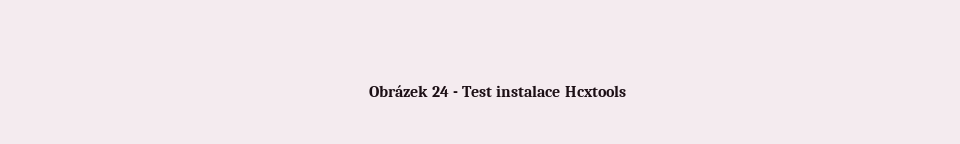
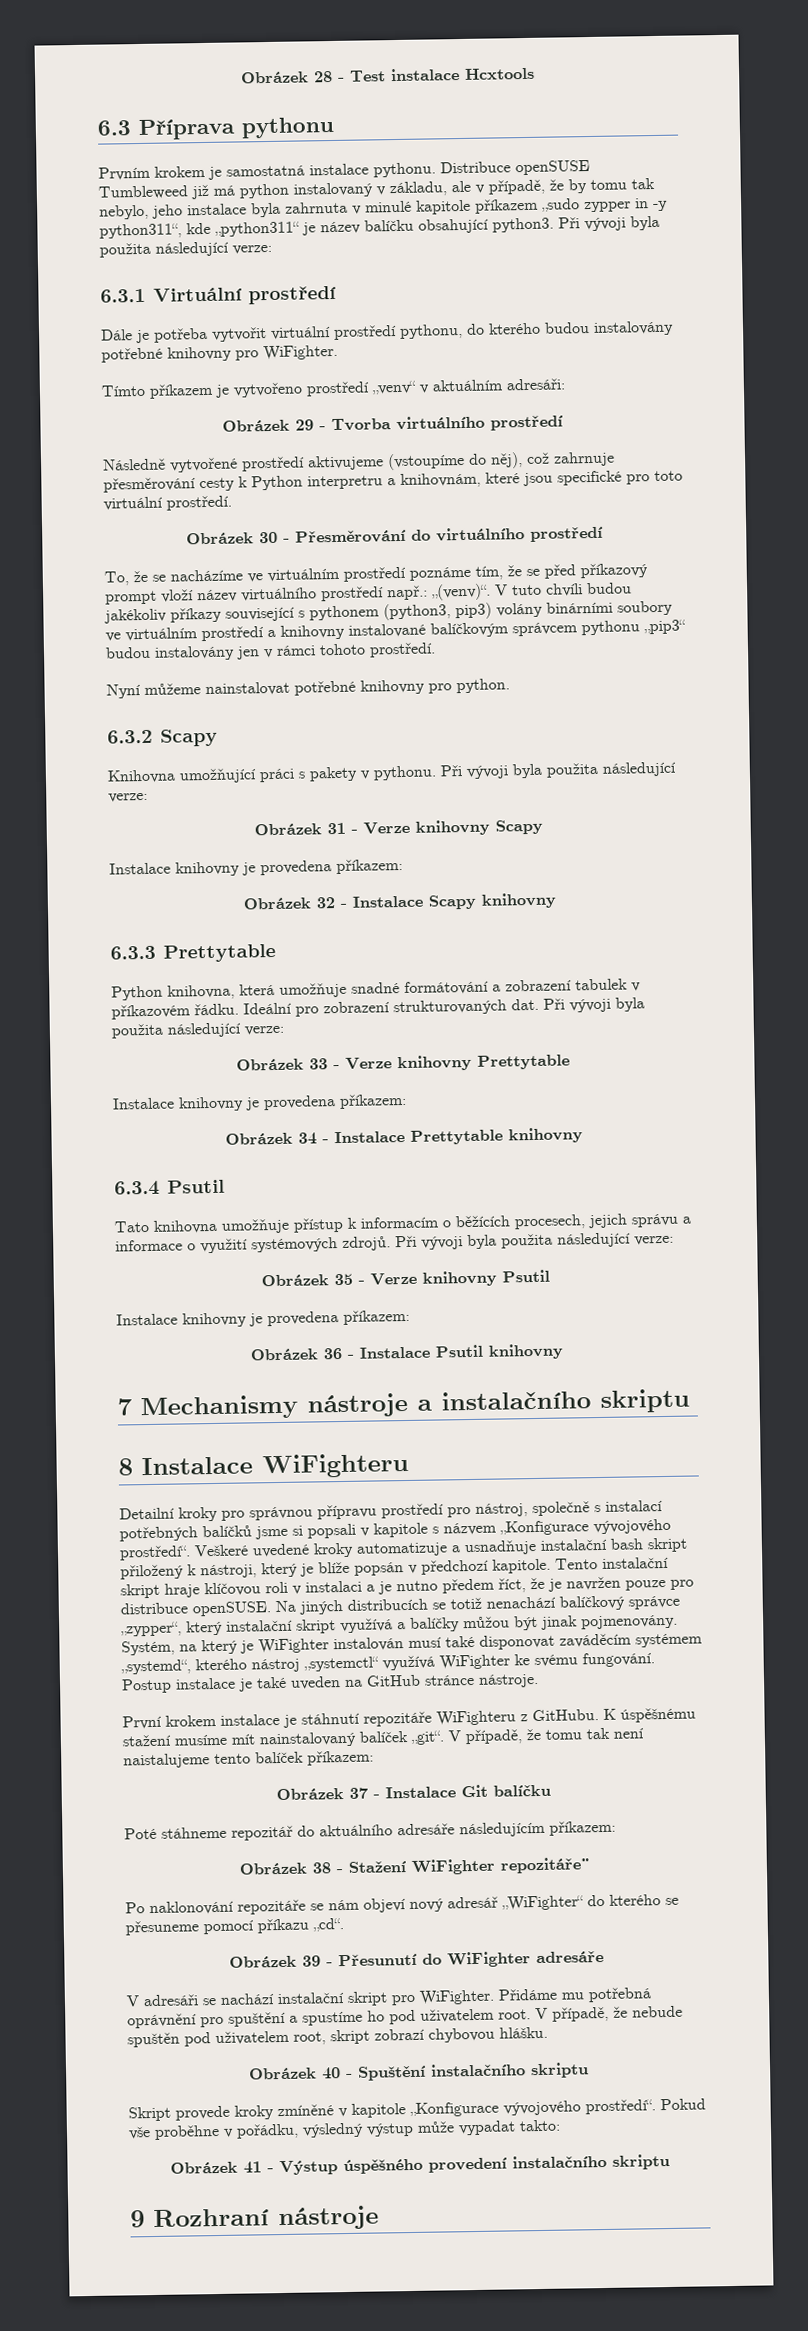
[369,85,449,97] Obrázek 24 -> [240,70,333,84] Obrázek 28
(626, 91) none -> [97,116,335,140] [98,159,590,181] [98,177,655,200] [99,198,668,220] [99,215,660,239] [99,241,272,258] [100,285,336,305] [100,320,674,344] [101,344,338,363] [101,378,565,399] [222,415,563,432] [102,451,615,473] [103,470,683,493] [103,495,232,511] [186,526,603,545] [104,563,648,586] [105,582,632,605] [104,600,673,624] [105,619,686,642] [105,642,436,661] [106,678,510,699] [107,728,218,747] [107,761,676,784] [108,792,148,803] [254,819,543,836] [109,858,403,877] [243,892,557,910] [110,943,276,963] [111,978,641,1001] [111,997,645,1020] [111,1022,284,1039] [235,1054,570,1072] [112,1093,407,1112] [224,1127,583,1145] [114,1179,225,1196] [114,1213,691,1234] [115,1232,674,1254] [261,1269,550,1287] [116,1309,410,1328] [250,1343,564,1361] [117,1388,690,1421] [118,1452,409,1479] [119,1500,663,1522] [119,1518,671,1542] [119,1537,688,1561] [120,1556,669,1580] [120,1576,694,1599] [120,1595,680,1617] [121,1614,678,1637] [121,1633,703,1656] [121,1652,655,1675] [121,1673,539,1694] [122,1707,696,1730] [122,1727,644,1748] [123,1750,374,1769] [276,1784,551,1801] [124,1820,616,1841] [239,1857,590,1875] [125,1894,679,1916] [125,1918,344,1936] [229,1951,604,1968] [126,1987,652,2007] [127,2005,683,2029] [127,2026,548,2048] [248,2062,589,2081] [128,2098,706,2122] [128,2119,561,2140] [169,2153,670,2176] [130,2205,379,2231] // 6.3 Příprava pythonu // Prvním krokem je samostatná instalace pythonu. Distribuce openSUSE Tumbleweed již má python instalovaný v základu, ale v případě, že by tomu tak nebylo, jeho instalace byla zahrnuta v minulé kapitole příkazem „sudo zypper in -y python311“, kde „python311“ je název balíčku obsahující python3. Při vývoji byla použita následující verze: // 6.3.1 Virtuální prostředí // Dále je potřeba vytvořit virtuální prostředí pythonu, do kterého budou instalovány potřebné knihovny pro WiFighter. // Tímto příkazem je vytvořeno prostředí „venv“ v aktuálním adresáři: // Obrázek 29 - Tvorba virtuálního prostředí // Následně vytvořené prostředí aktivujeme (vstoupíme do něj), což zahrnuje přesměrování cesty k Python interpretru a knihovnám, které jsou specifické pro toto virtuální prostředí. // Obrázek 30 - Přesměrování do virtuálního prostředí // To, že se nacházíme ve virtuálním prostředí poznáme tím, že se před příkazový prompt vloží název virtuálního prostředí např.: „(venv)“. V tuto chvíli budou jakékoliv příkazy související s pythonem (python3, pip3) volány binárními soubory ve virtuálním prostředí a knihovny instalované balíčkovým správcem pythonu „pip3“ budou instalovány jen v rámci tohoto prostředí. // Nyní můžeme nainstalovat potřebné knihovny pro python. // 6.3.2 Scapy // Knihovna umožňující práci s pakety v pythonu. Při vývoji byla použita následující verze: // Obrázek 31 - Verze knihovny Scapy // Instalace knihovny je provedena příkazem: // Obrázek 32 - Instalace Scapy knihovny // 6.3.3 Prettytable // Python knihovna, která umožňuje snadné formátování a zobrazení tabulek v příkazovém řádku. Ideální pro zobrazení strukturovaných dat. Při vývoji byla použita následující verze: // Obrázek 33 - Verze knihovny Prettytable // Instalace knihovny je provedena příkazem: // Obrázek 34 - Instalace Prettytable knihovny // 6.3.4 Psutil // Tato knihovna umožňuje přístup k informacím o běžících procesech, jejich správu a informace o využití systémových zdrojů. Při vývoji byla použita následující verze: // Obrázek 35 - Verze knihovny Psutil // Instalace knihovny je provedena příkazem: // Obrázek 36 - Instalace Psutil knihovny // 7 Mechanismy nástroje a instalačního skriptu // 8 Instalace WiFighteru // Detailní kroky pro správnou přípravu prostředí pro nástroj, společně s instalací potřebných balíčků jsme si popsali v kapitole s názvem „Konfigurace vývojového prostředí“. Veškeré uvedené kroky automatizuje a usnadňuje instalační bash skript přiložený k nástroji, který je blíže popsán v předchozí kapitole. Tento instalační skript hraje klíčovou roli v instalaci a je nutno předem říct, že je navržen pouze pro distribuce openSUSE. Na jiných distribucích se totiž nenachází balíčkový správce „zypper“, který instalační skript využívá a balíčky můžou být jinak pojmenovány. Systém, na který je WiFighter instalován musí také disponovat zaváděcím systémem „systemd“, kterého nástroj „systemctl“ využívá WiFighter ke svému fungování. Postup instalace je také uveden na GitHub stránce nástroje. // První krokem instalace je stáhnutí repozitáře WiFighteru z GitHubu. K úspěšnému stažení musíme mít nainstalovaný balíček „git“. V případě, že tomu tak není naistalujeme tento balíček příkazem: // Obrázek 37 - Instalace Git balíčku // Poté stáhneme repozitář do aktuálního adresáře následujícím příkazem: // Obrázek 38 - Stažení WiFighter repozitáře¨ // Po naklonování repozitáře se nám objeví nový adresář „WiFighter“ do kterého se přesuneme pomocí příkazu „cd“. // Obrázek 39 - Přesunutí do WiFighter adresáře // V adresáři se nachází instalační skript pro WiFighter. Přidáme mu potřebná oprávnění pro spuštění a spustíme ho pod uživatelem root. V případě, že nebude spuštěn pod uživatelem root, skript zobrazí chybovou hlášku. // Obrázek 40 - Spuštění instalačního skriptu // Skript provede kroky zmíněné v kapitole „Konfigurace vývojového prostředí“. Pokud vše proběhne v pořádku, výsledný výstup může vypadat takto: // Obrázek 41 - Výstup úspěšného provedení instalačního skriptu // 9 Rozhraní nástroje

